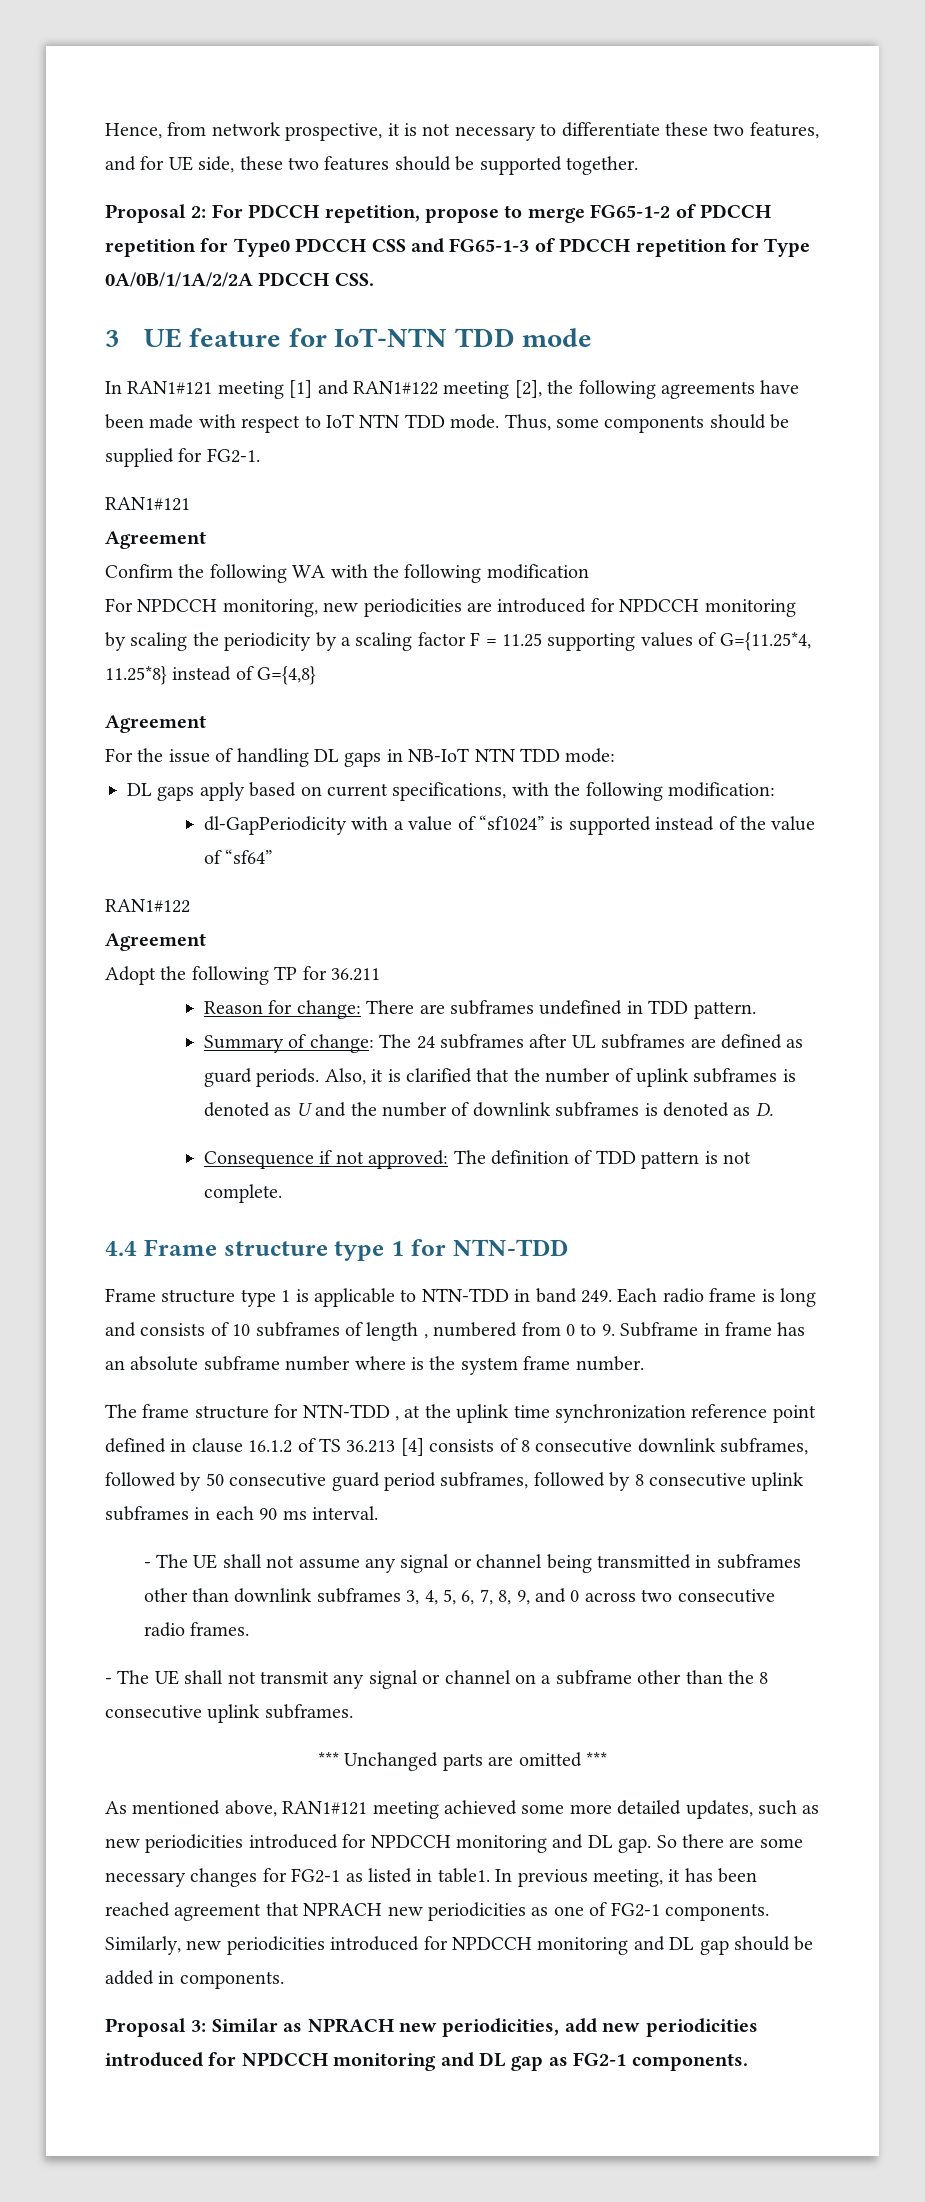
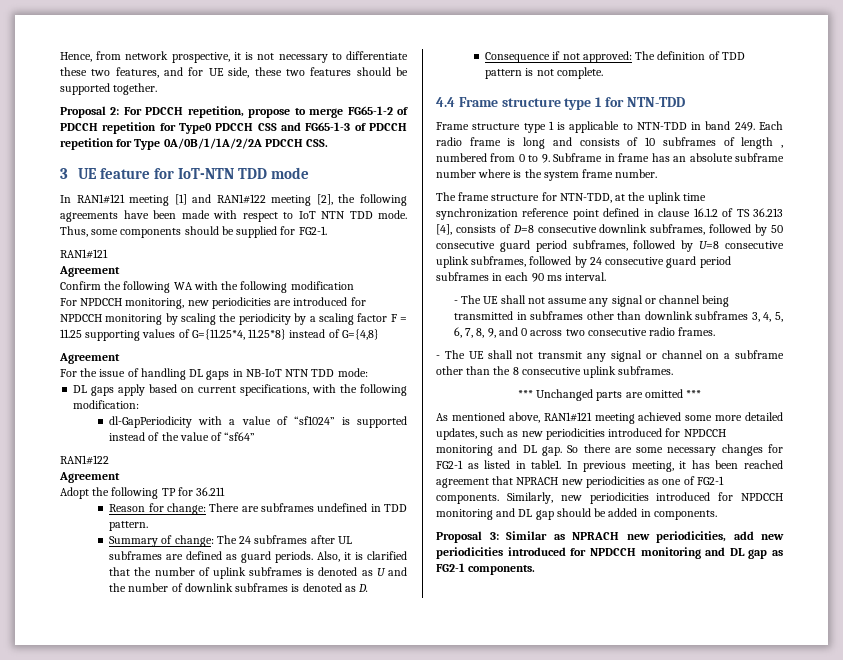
[302,1404,399,1421] NTN-TDD , -> [559,193,612,203] NTN-TDD,
[400,1438,530,1456] [4] consists of 8 -> [436,224,534,235] [4], consists of D=8
[634,1472,805,1491] 8 consecutive uplink -> [699,241,784,249] [436,256,731,268] U=8 consecutive uplink subframes, followed by 24 consecutive guard period

